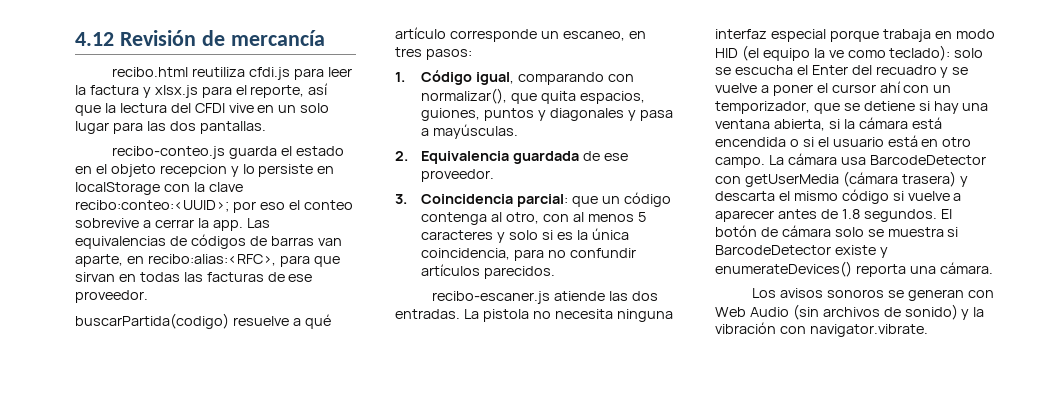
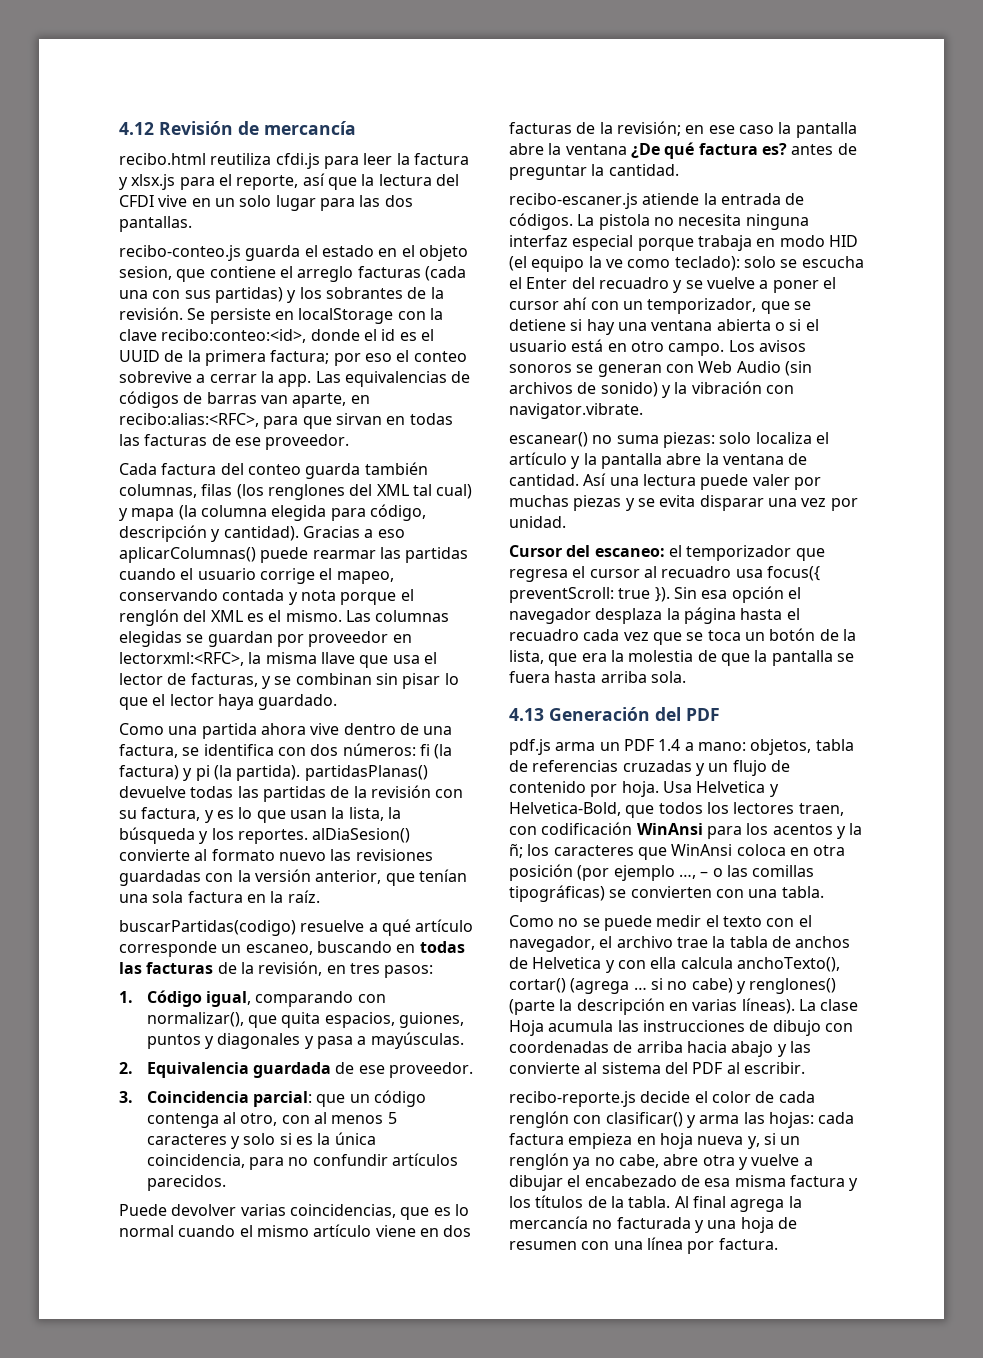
[159,164,255,177] recepcion y lo -> [119,266,466,282] [119,287,444,303] [119,307,206,320] sesion, que contiene el arreglo facturas (cada una con sus partidas) y los sobrantes de la revisión. Se
[75,200,229,212] recibo:conteo:<UUID>; -> [161,329,434,343] [119,350,330,366] recibo:conteo:<id>, donde el id es el UUID de la primera factura;
[75,313,229,329] buscarPartida(codigo) -> [119,462,428,479] [119,484,473,500] [119,504,426,521] [119,525,405,542] [119,547,469,563] [119,568,394,584] [119,589,414,605] [119,609,450,626] [119,631,412,647] [119,652,437,668] [119,673,459,689] [119,694,338,710] [119,723,453,739] [119,743,453,759] [119,765,428,781] [119,785,464,802] [119,807,401,823] [119,827,411,844] [119,849,433,861] [119,869,467,886] [119,890,320,903] [119,920,296,936] Cada factura del conteo guarda también columnas, filas (los renglones del XML tal cual) y mapa (la columna elegida para código, descripción y cantidad). Gracias a eso aplicarColumnas() puede rearmar las partidas cuando el usuario corrige el mapeo, conservando contada y nota porque el renglón del XML es el mismo. Las columnas elegidas se guardan por proveedor en lectorxml:<RFC>, la misma llave que usa el lector de facturas, y se combinan sin pisar lo que el lector haya guardado. // Como una partida ahora vive dentro de una factura, se identifica con dos números: fi (la factura) y pi (la partida). partidasPlanas() devuelve todas las partidas de la revisión con su factura, y es lo que usan la lista, la búsqueda y los reportes. alDiaSesion() convierte al formato nuevo las revisiones guardadas con la versión anterior, que tenían una sola factura en la raíz. // buscarPartidas(codigo)
(625, 36) none -> [316,941,465,953] [119,961,323,976] buscando en todas las facturas de la revisión,
[432,291,658,304] [395,309,460,319] recibo-escaner.js atiende las dos entradas. -> [119,1204,469,1220] [119,1224,472,1237] [509,121,857,138] [509,142,857,159] [509,164,679,180] [509,193,805,209] [509,213,573,230] Puede devolver varias coincidencias, que es lo normal cuando el mismo artículo viene en dos facturas de la revisión; en ese caso la pantalla abre la ventana ¿De qué factura es? antes de preguntar la cantidad. // recibo-escaner.js atiende la entrada de códigos.
[773,117,942,131] [715,137,786,147] abierta, si la cámara está encendida -> [716,319,771,331] abierta
[768,153,986,165] [715,171,968,187] [715,189,962,204] [715,209,952,222] [715,225,959,237] [715,245,888,258] [715,261,993,277] La cámara usa BarcodeDetector con getUserMedia (cámara trasera) y descarta el mismo código si vuelve a aparecer antes de 1.8 segundos. El botón de cámara solo se muestra si BarcodeDetector existe y enumerateDevices() reporta una cámara. // -> (725, 349) none
(928, 330) none -> [509,432,829,448] [509,452,808,469] [509,473,821,490] [509,495,858,511] [509,516,566,528] [509,545,825,561] [509,566,820,582] [509,586,801,603] [509,607,800,624] [509,628,856,645] [509,650,854,666] [509,671,686,683] [509,707,720,721] [509,739,854,755] [509,760,790,776] [509,781,779,797] [509,802,844,818] [509,822,863,839] [509,843,846,860] [509,864,815,881] [509,885,824,902] [509,915,812,931] [509,936,851,952] [509,957,840,973] [509,978,837,994] [509,998,859,1015] [509,1020,853,1036] [509,1041,811,1057] [509,1062,805,1074] [509,1091,815,1107] [509,1111,855,1128] [509,1133,801,1149] [509,1153,813,1170] [509,1175,859,1191] [509,1195,802,1212] [509,1216,797,1233] [509,1237,778,1254] // escanear() no suma piezas: solo localiza el artículo y la pantalla abre la ventana de cantidad. Así una lectura puede valer por muchas piezas y se evita disparar una vez por unidad. // Cursor del escaneo: el temporizador que regresa el cursor al recuadro usa focus({ preventScroll: true }). Sin esa opción el navegador desplaza la página hasta el recuadro cada vez que se toca un botón de la lista, que era la molestia de que la pantalla se fuera hasta arriba sola. // 4.13 Generación del PDF // pdf.js arma un PDF 1.4 a mano: objetos, tabla de referencias cruzadas y un flujo de contenido por hoja. Usa Helvetica y Helvetica-Bold, que todos los lectores traen, con codificación WinAnsi para los acentos y la ñ; los caracteres que WinAnsi coloca en otra posición (por ejemplo …, – o las comillas tipográficas) se convierten con una tabla. // Como no se puede medir el texto con el navegador, el archivo trae la tabla de anchos de Helvetica y con ella calcula anchoTexto(), cortar() (agrega … si no cabe) y renglones() (parte la descripción en varias líneas). La clase Hoja acumula las instrucciones de dibujo con coordenadas de arriba hacia abajo y las convierte al sistema del PDF al escribir. // recibo-reporte.js decide el color de cada renglón con clasificar() y arma las hojas: cada factura empieza en hoja nueva y, si un renglón ya no cabe, abre otra y vuelve a dibujar el encabezado de esa misma factura y los títulos de la tabla. Al final agrega la mercancía no facturada y una hoja de resumen con una línea por factura.

